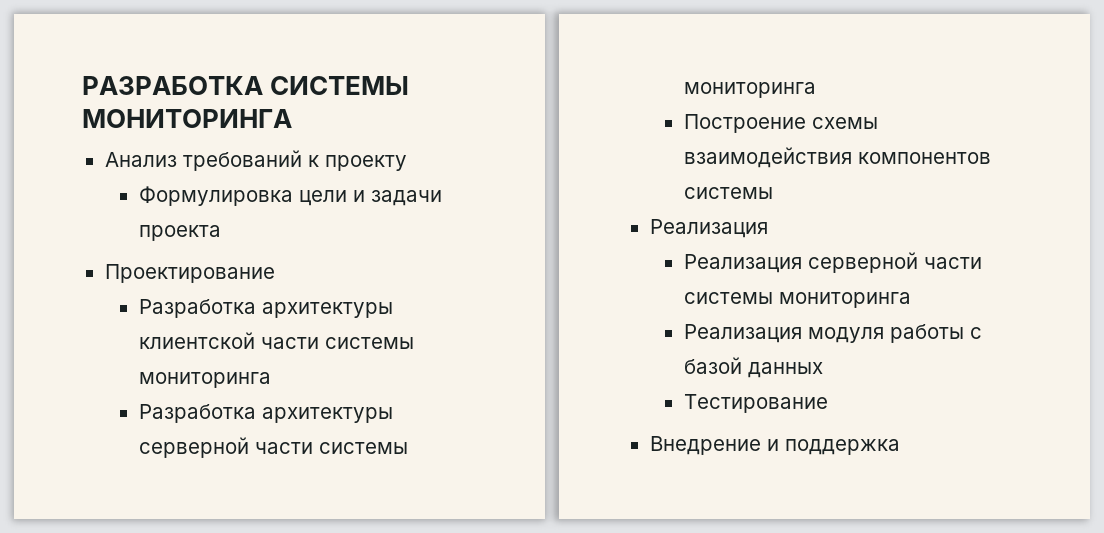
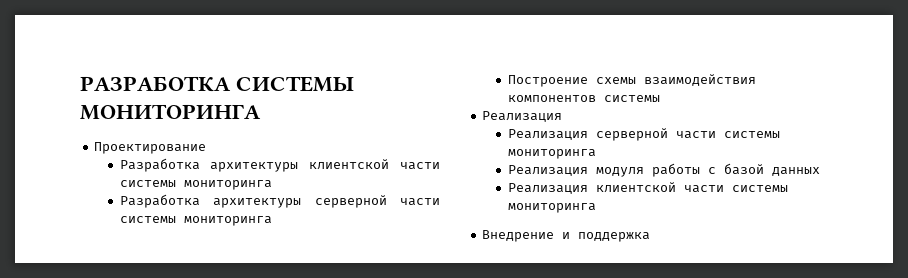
[104,150,407,171] [138,186,442,206] [138,225,221,241] // Анализ требований к проекту // Формулировка цели и задачи проекта -> (261, 112) none
[683,394,828,413] Тестирование -> [507,182,788,194] [507,203,596,213] Реализация клиентской части системы мониторинга

